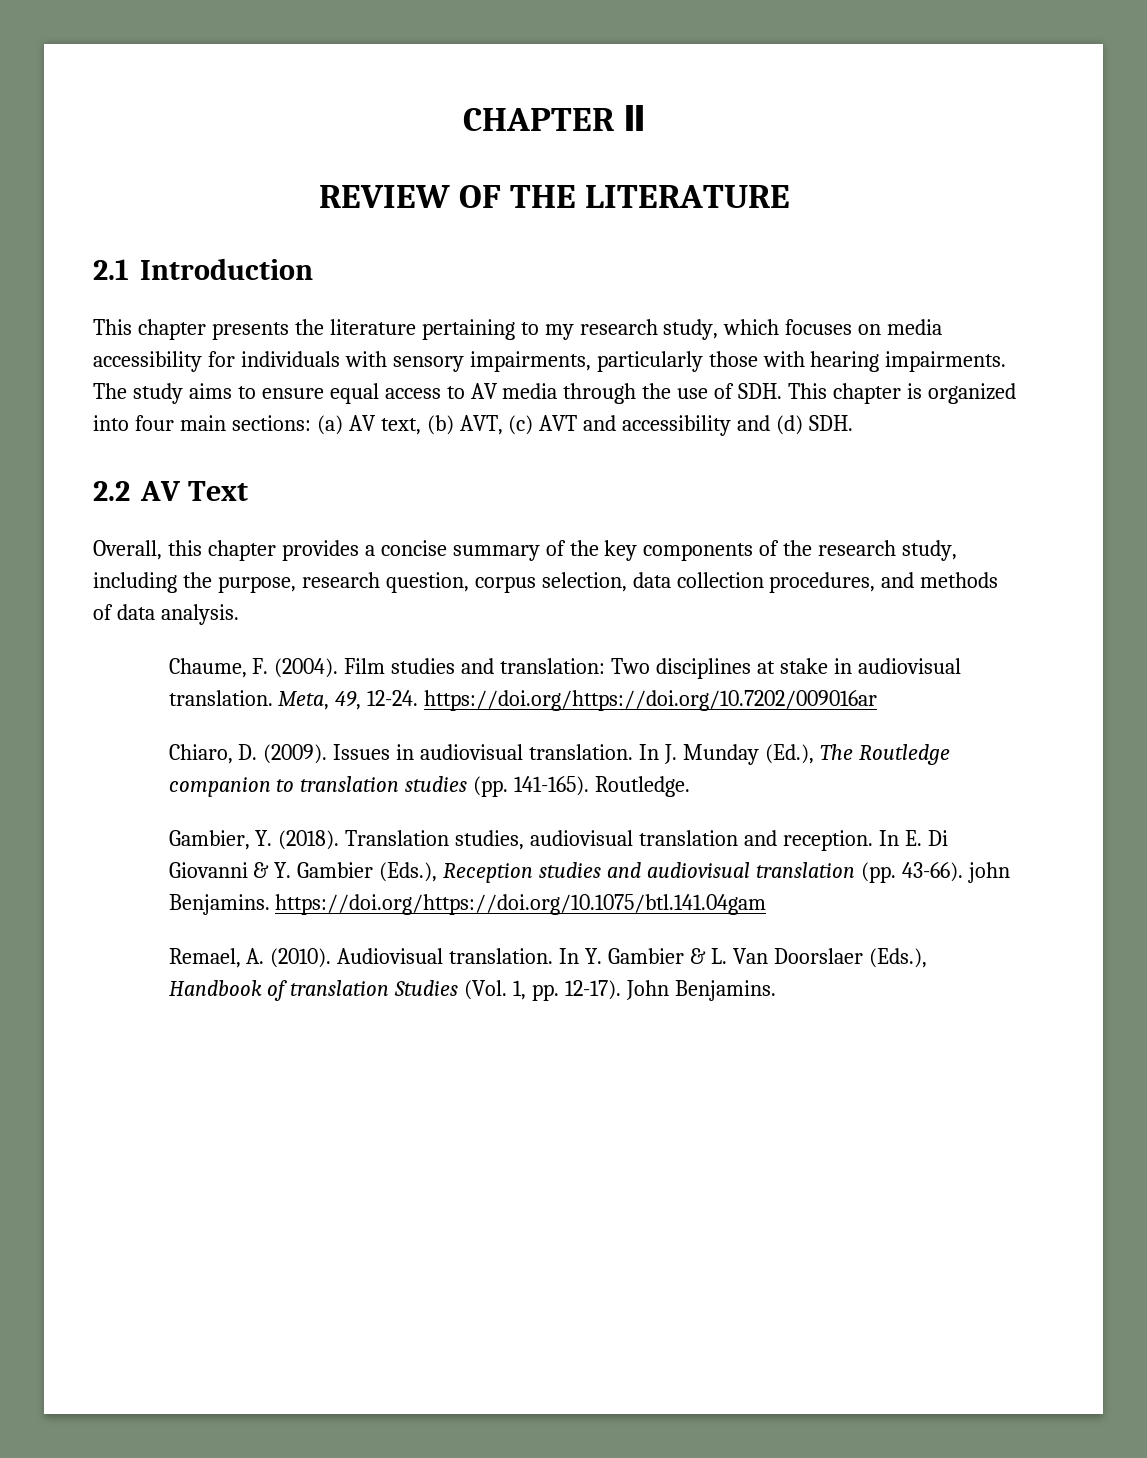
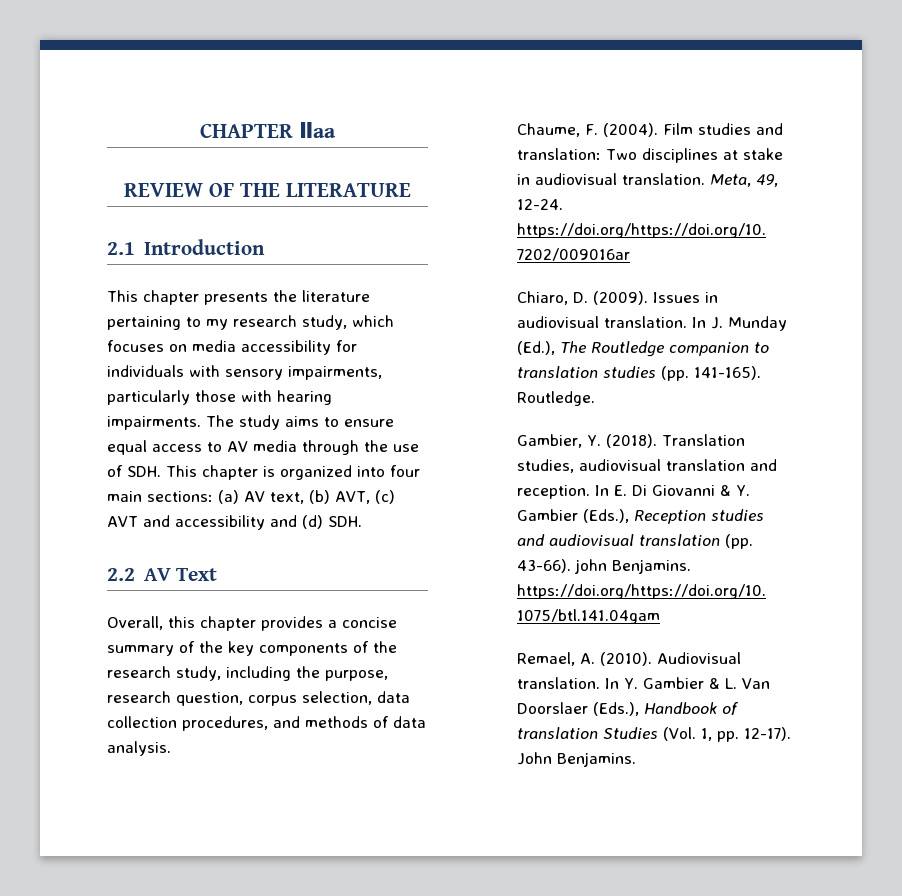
[623,105,647,131] Ⅱ -> [299,122,336,138] Ⅱaa

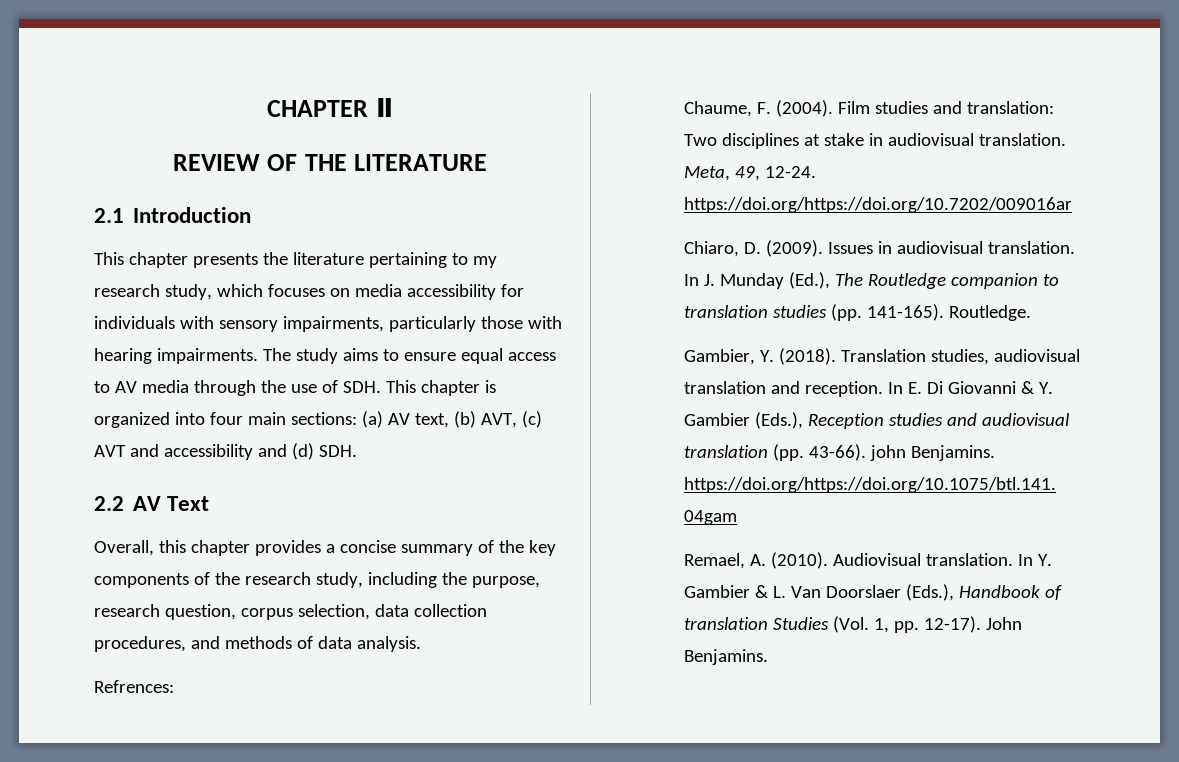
[299,122,336,138] Ⅱaa -> [375,98,393,117] Ⅱ
(171, 748) none -> [94,680,174,693] // Refrences:

